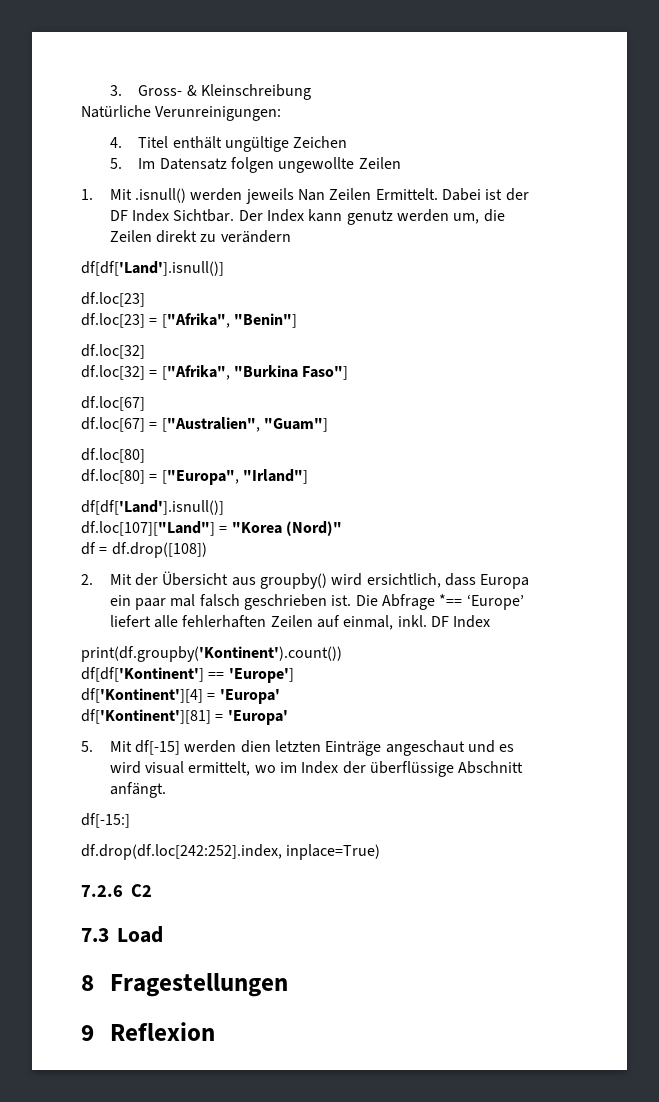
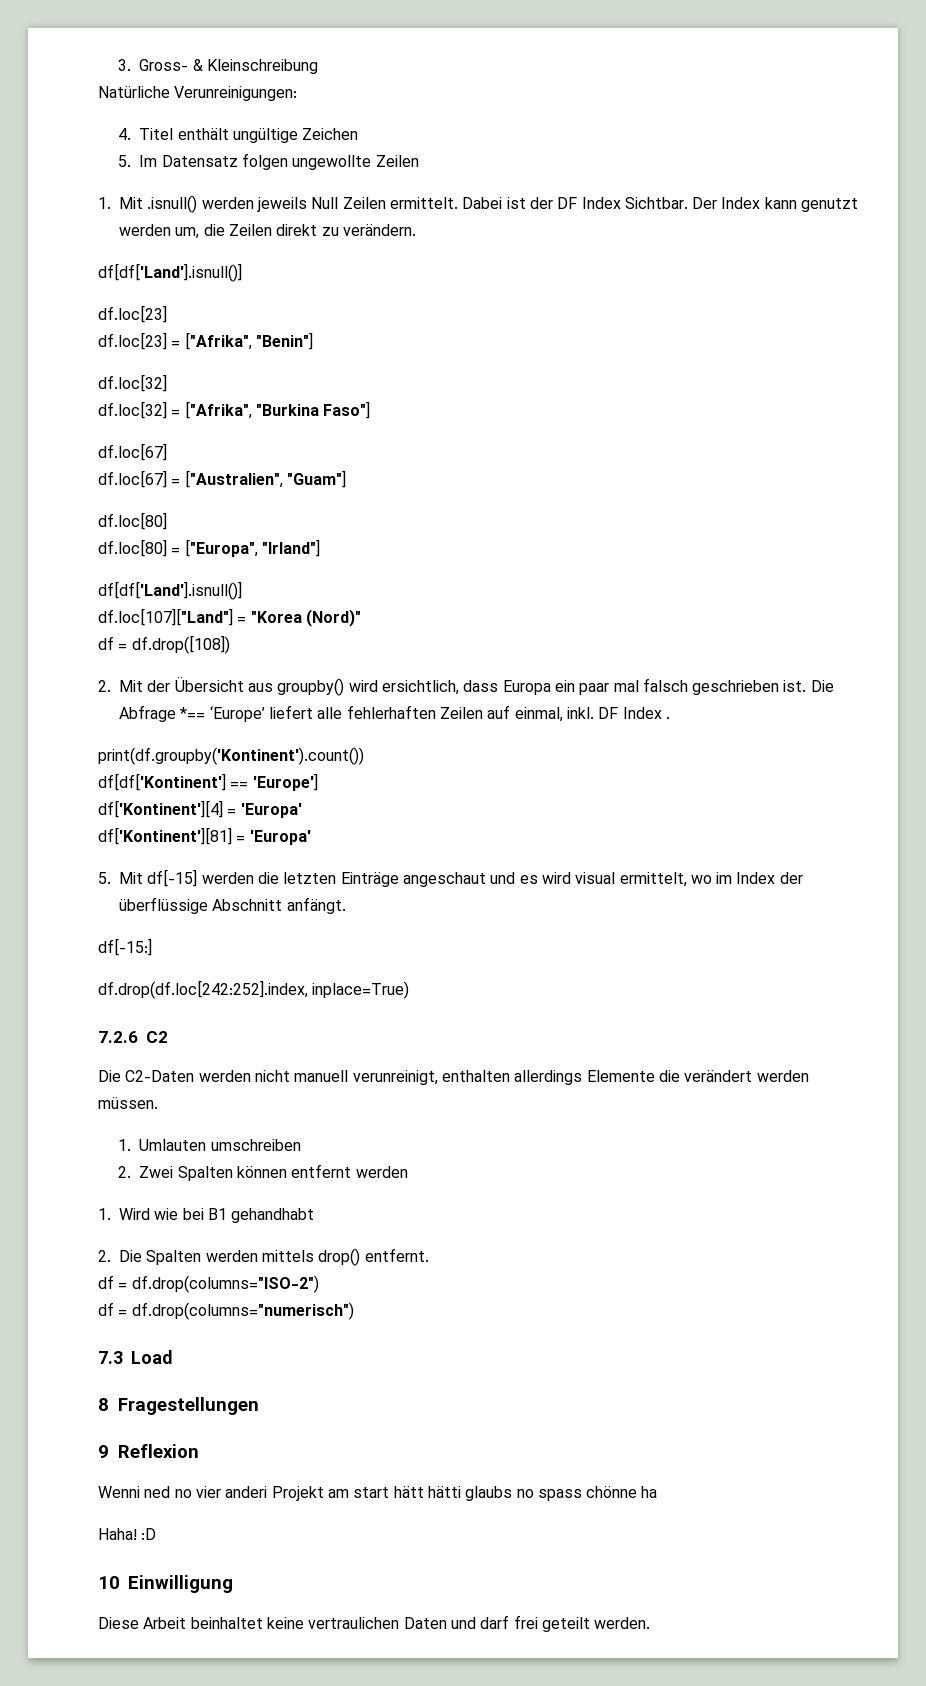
[298,188,438,201] Nan Zeilen Ermittelt. -> [311,197,458,209] Null Zeilen ermittelt.
[346,210,393,225] genutz -> [801,198,859,212] genutzt
[220,230,291,243] verändern -> [342,224,416,236] verändern.
(491, 621) none -> [665,716,670,719] .
[240,740,271,753] dien -> [257,872,279,884] die
(152, 890) none -> [98,1070,809,1085] [98,1097,158,1109] [118,1139,301,1151] [118,1164,408,1181] [98,1208,315,1223] [98,1248,429,1266] [98,1275,319,1293] [98,1302,354,1320] // Die C2-Daten werden nicht manuell verunreinigt, enthalten allerdings Elemente die verändert werden müssen. // 1. Umlauten umschreiben // 2. Zwei Spalten können entfernt werden // 1. Wird wie bei B1 gehandhabt // 2. Die Spalten werden mittels drop() entfernt. // df = df.drop(columns="ISO-2") // df = df.drop(columns="numerisch")
(215, 1031) none -> [98,1486,658,1501] [98,1528,157,1540] [98,1575,233,1593] [98,1615,651,1632] // Wenni ned no vier anderi Projekt am start hätt hätti glaubs no spass chönne ha // Haha! :D // 10 Einwilligung // Diese Arbeit beinhaltet keine vertraulichen Daten und darf frei geteilt werden.

